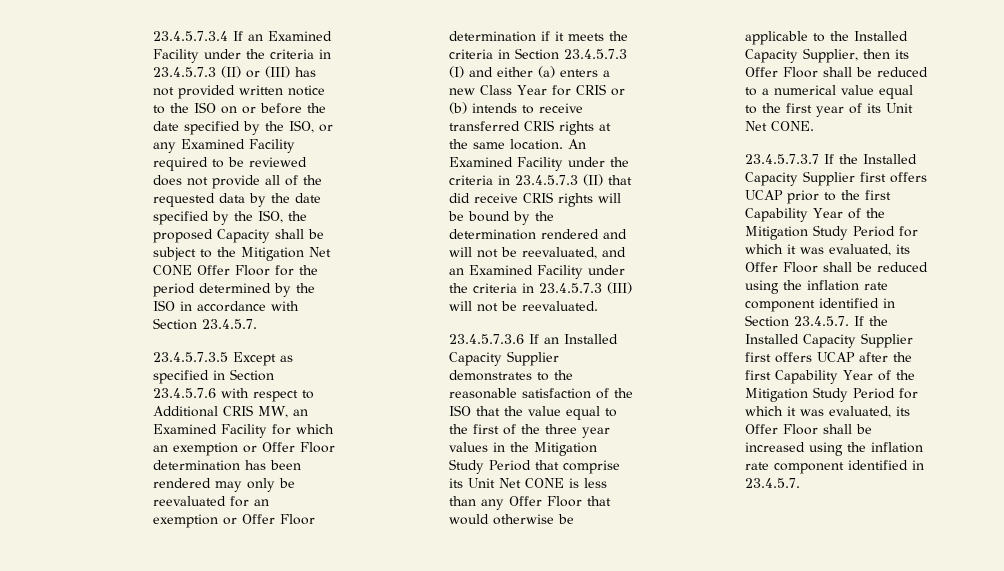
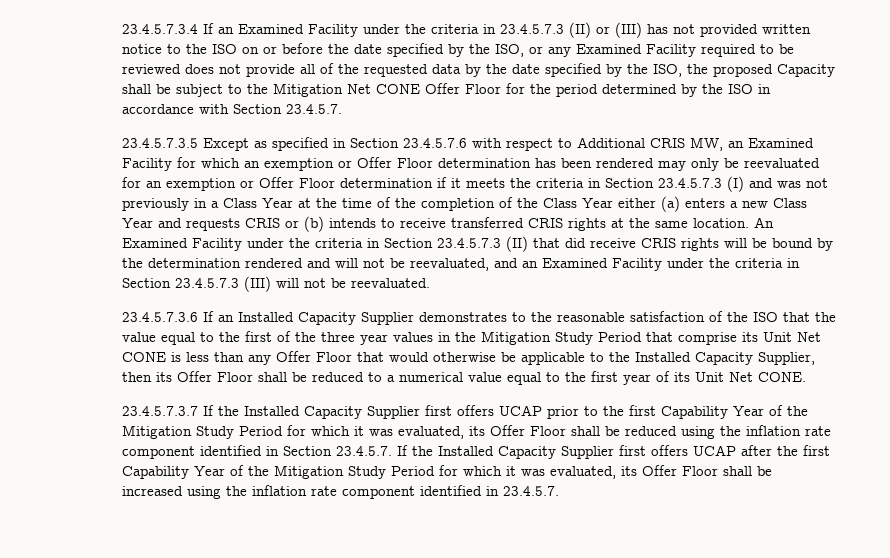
(494, 72) none -> [777,178,829,188] [122,197,614,211] was not previously in a Class Year at the time of the completion of the Class Year
[552,85,572,96] for -> [158,218,241,231] and requests
(511, 180) none -> [384,238,434,248] Section
(535, 288) none -> [122,278,172,288] Section

